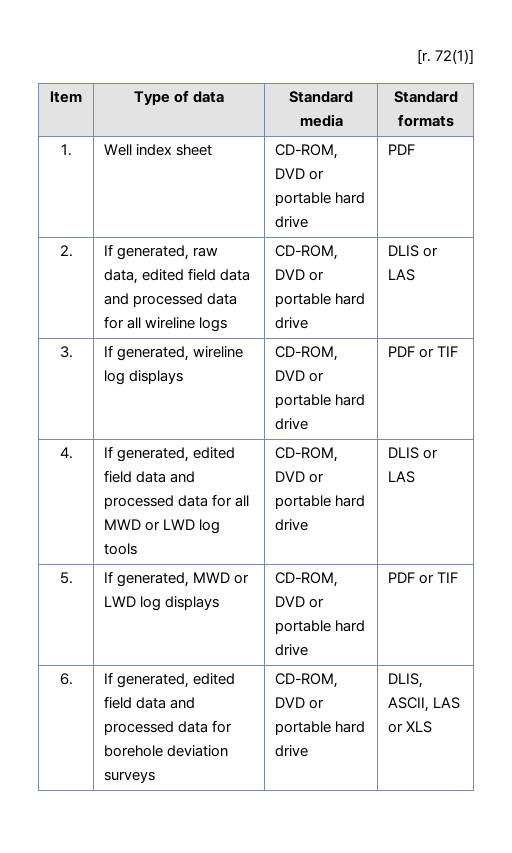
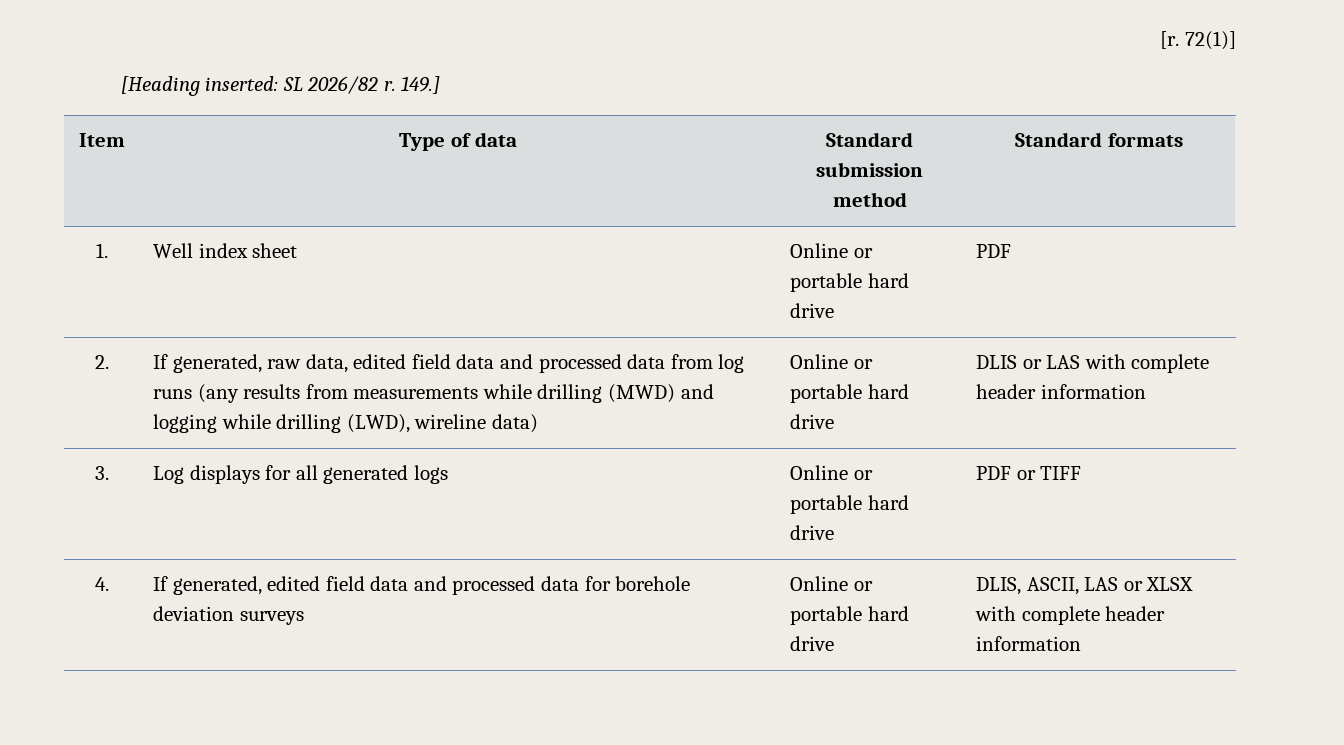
(474, 56) none -> [120,76,441,96] // [Heading inserted: SL 2026/82 r. 149.]
[299,114,343,127] media -> [816,162,923,177] [832,192,907,207] submission method
[275,144,339,159] [275,168,306,179] CD-ROM, DVD -> [790,243,849,258] Online
[104,316,228,332] [275,245,339,260] [275,269,325,281] [275,293,366,307] [275,317,309,329] [388,245,439,257] [388,269,416,281] [59,346,73,358] [104,345,244,361] [104,370,184,385] [275,346,339,361] [275,370,325,382] [275,394,366,408] [275,418,309,430] [388,346,459,358] for all wireline logs | CD-ROM, DVD or portable hard drive | DLIS or LAS // 3. | If generated, wireline log displays | CD-ROM, DVD or portable hard drive | PDF or TIF -> [670,354,745,373] [153,384,714,403] [153,414,538,433] [790,354,873,369] [790,384,909,403] [790,414,835,429] [976,354,1210,373] [976,384,1146,399] [95,466,109,480] [153,465,448,484] [790,465,873,480] [790,495,909,514] [790,525,835,540] [976,466,1082,480] from log runs (any results from measurements while drilling (MWD) and logging while drilling (LWD), wireline data) | Online or portable hard drive | DLIS or LAS with complete header information // 3. | Log displays for all generated logs | Online or portable hard drive | PDF or TIFF
[104,446,236,462] [104,470,196,483] [104,494,250,509] [104,519,221,534] [104,543,138,555] [275,447,339,462] [275,471,325,483] [275,495,366,509] [275,519,309,531] [388,447,439,459] [388,471,416,483] [59,572,73,584] [104,571,250,587] [104,596,220,611] [275,572,339,587] [275,596,325,608] [275,620,366,634] [275,644,309,656] [388,572,459,584] [59,673,73,685] | If generated, edited field data and processed data for all MWD or LWD log tools | CD-ROM, DVD or portable hard drive | DLIS or LAS // 5. | If generated, MWD or LWD log displays | CD-ROM, DVD or portable hard drive | PDF or TIF // 6. -> (109, 584) none
[275,673,339,688] [275,697,306,708] CD-ROM, DVD -> [790,576,849,591] Online
[406,721,433,733] XLS -> [1146,577,1194,591] [975,606,1166,625] [976,636,1082,651] XLSX with complete header information

